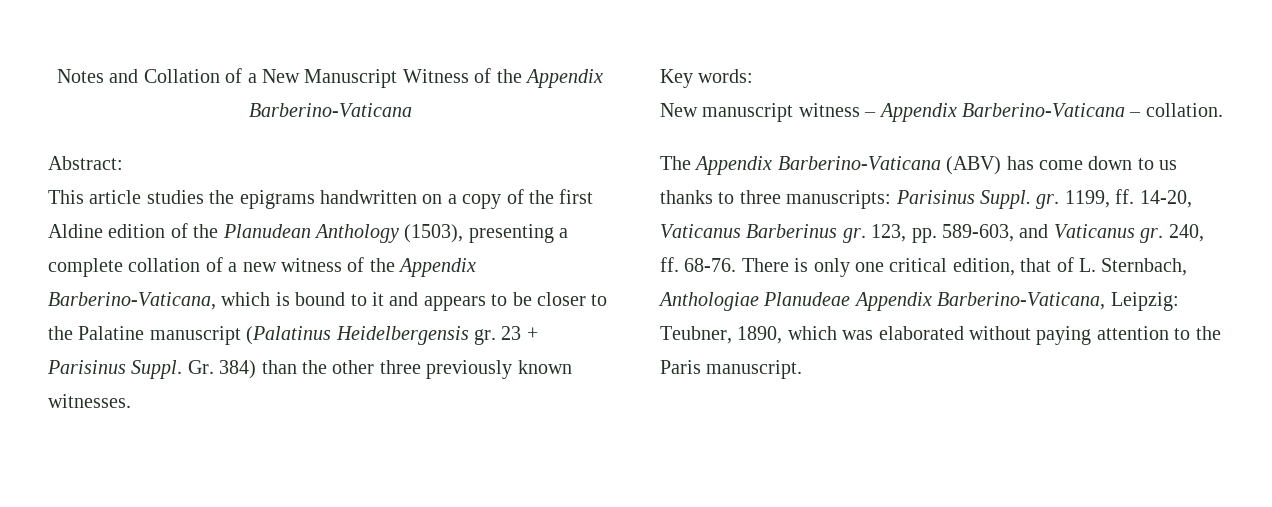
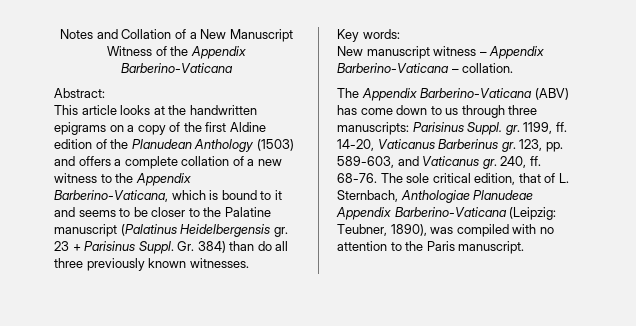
[146,190,417,209] studies the epigrams handwritten -> [120,105,257,115] [54,122,106,135] looks at the handwritten epigrams
[404,224,554,243] (1503), presenting -> [256,139,294,151] [54,156,111,166] (1503) and offers
[347,257,365,272] of -> [100,174,112,183] to
[423,296,486,311] appears -> [78,210,116,217] seems
[302,360,375,374] the other -> [257,241,289,251] do all
[660,190,735,204] thanks to -> [461,105,505,118] through
[741,258,884,277] There is only one -> [380,173,430,183] The sole
[937,292,1179,311] [660,326,1092,345] Barberino-Vaticana, Leipzig: Teubner, 1890, which was elaborated without paying -> [394,207,557,220] [337,224,554,237] Barberino-Vaticana (Leipzig: Teubner, 1890), was compiled with no

